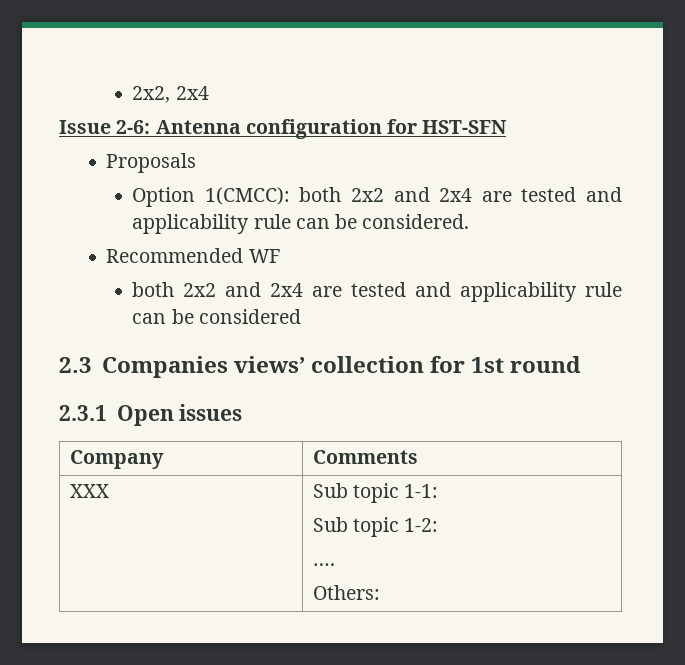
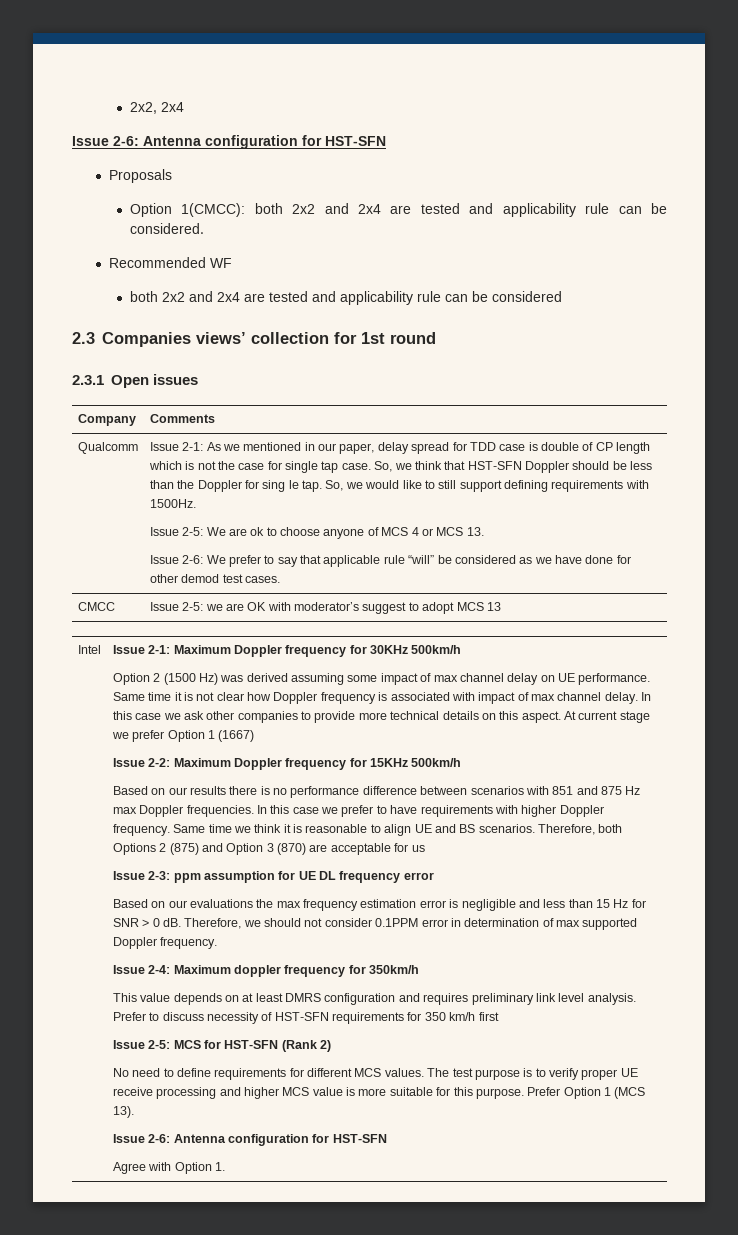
[69,484,109,498] [312,483,439,503] [312,517,439,537] [312,563,335,566] [312,585,380,600] XXX | Sub topic 1-1: // Sub topic 1-2: // …. // Others: -> [77,442,138,454] [149,442,651,454] [148,461,653,473] [149,480,649,492] [149,499,196,508] [149,527,484,539] [149,555,631,567] [149,574,280,583] [77,602,115,611] [149,602,501,614] [77,645,101,654] [112,645,462,657] [112,673,651,685] [112,692,652,704] [112,711,650,723] [111,730,255,742] [112,758,462,770] [112,786,641,798] [112,805,604,817] [112,824,623,836] [112,843,425,855] [112,871,434,883] [112,899,646,911] [112,918,638,930] [112,937,218,949] [112,965,420,977] [112,993,636,1005] [112,1012,499,1024] [112,1040,332,1052] [112,1068,638,1080] [112,1087,646,1099] [112,1106,134,1118] [112,1134,387,1146] [112,1162,225,1174] Qualcomm | Issue 2-1: As we mentioned in our paper, delay spread for TDD case is double of CP length which is not the case for single tap case. So, we think that HST-SFN Doppler should be less than the Doppler for sing le tap. So, we would like to still support defining requirements with 1500Hz. // Issue 2-5: We are ok to choose anyone of MCS 4 or MCS 13. // Issue 2-6: We prefer to say that applicable rule “will” be considered as we have done for other demod test cases. // CMCC | Issue 2-5: we are OK with moderator’s suggest to adopt MCS 13 // Intel | Issue 2-1: Maximum Doppler frequency for 30KHz 500km/h // Option 2 (1500 Hz) was derived assuming some impact of max channel delay on UE performance. Same time it is not clear how Doppler frequency is associated with impact of max channel delay. In this case we ask other companies to provide more technical details on this aspect. At current stage we prefer Option 1 (1667) // Issue 2-2: Maximum Doppler frequency for 15KHz 500km/h // Based on our results there is no performance difference between scenarios with 851 and 875 Hz max Doppler frequencies. In this case we prefer to have requirements with higher Doppler frequency. Same time we think it is reasonable to align UE and BS scenarios. Therefore, both Options 2 (875) and Option 3 (870) are acceptable for us // Issue 2-3: ppm assumption for UE DL frequency error // Based on our evaluations the max frequency estimation error is negligible and less than 15 Hz for SNR > 0 dB. Therefore, we should not consider 0.1PPM error in determination of max supported Doppler frequency. // Issue 2-4: Maximum doppler frequency for 350km/h // This value depends on at least DMRS configuration and requires preliminary link level analysis. Prefer to discuss necessity of HST-SFN requirements for 350 km/h first // Issue 2-5: MCS for HST-SFN (Rank 2) // No need to define requirements for different MCS values. The test purpose is to verify proper UE receive processing and higher MCS value is more suitable for this purpose. Prefer Option 1 (MCS 13). // Issue 2-6: Antenna configuration for HST-SFN // Agree with Option 1.

